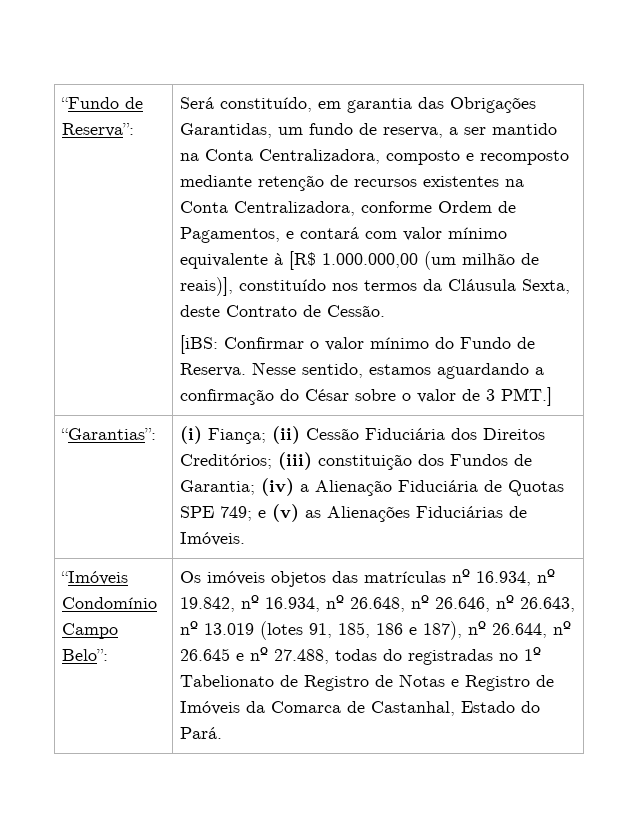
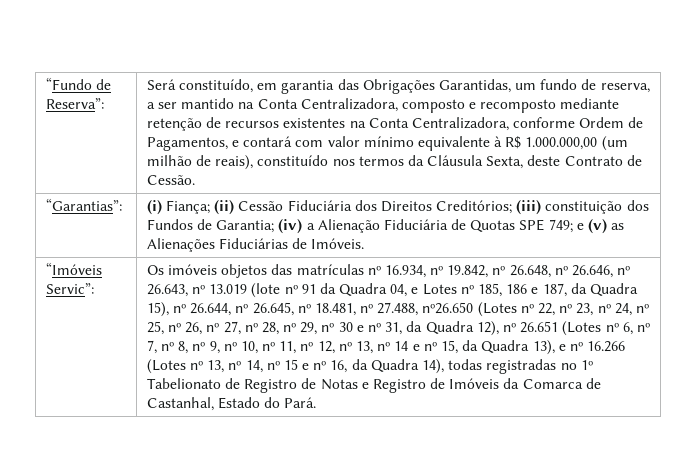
[288,251,316,270] [R$ -> [505,136,522,149] R$
[179,277,233,296] reais)], -> [215,155,254,170] reais),
[179,335,535,354] [179,362,544,379] [179,387,552,406] // [iBS: Confirmar o valor mínimo do Fundo de Reserva. Nesse sentido, estamos aguardando a confirmação do César sobre o valor de 3 PMT.] -> (195, 179) none
[61,597,157,609] [61,623,118,639] [61,649,108,661] Condomínio Campo Belo”: -> [45,283,94,294] Servic”:
[264,595,344,612] 16.934, nº -> (506, 270) none
[259,621,571,640] [179,647,402,664] (lotes 91, 185, 186 e 187), nº 26.644, nº 26.645 e nº 27.488, todas do -> [251,283,638,298] [146,302,649,317] [146,321,650,336] [146,340,626,355] [146,359,483,374] (lote nº 91 da Quadra 04, e Lotes nº 185, 186 e 187, da Quadra 15), nº 26.644, nº 26.645, nº 18.481, nº 27.488, nº26.650 (Lotes nº 22, nº 23, nº 24, nº 25, nº 26, nº 27, nº 28, nº 29, nº 30 e nº 31, da Quadra 12), nº 26.651 (Lotes nº 6, nº 7, nº 8, nº 9, nº 10, nº 11, nº 12, nº 13, nº 14 e nº 15, da Quadra 13), e nº 16.266 (Lotes nº 13, nº 14, nº 15 e nº 16, da Quadra 14), todas

